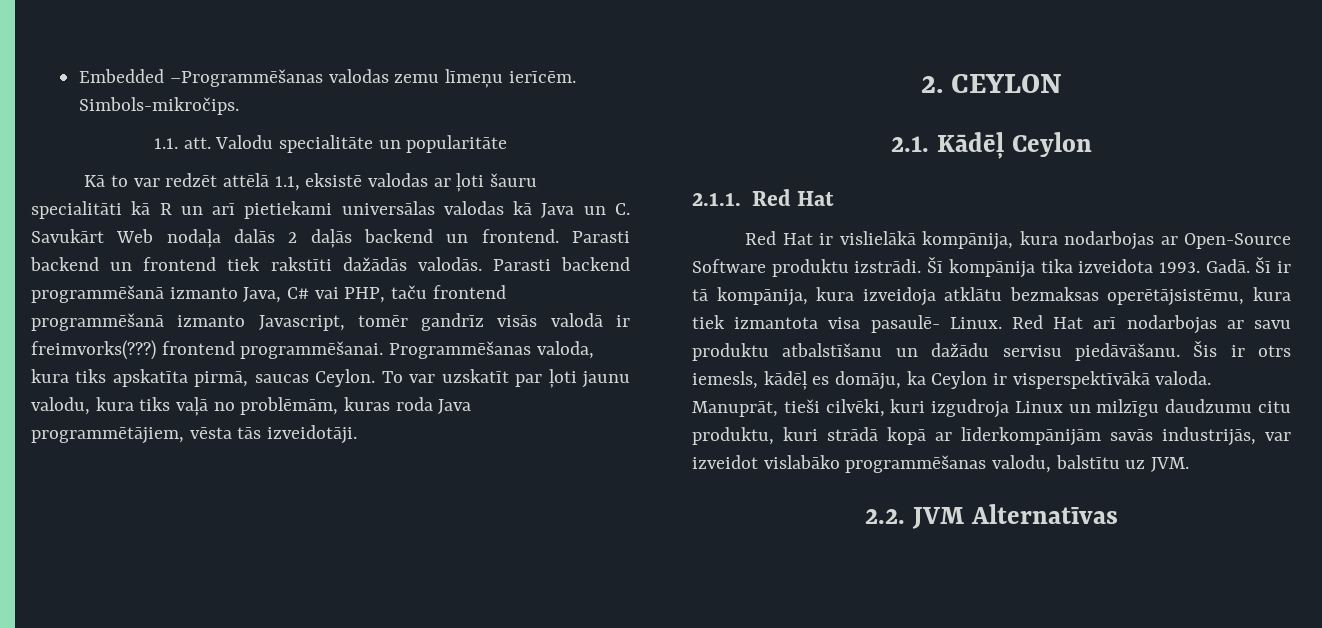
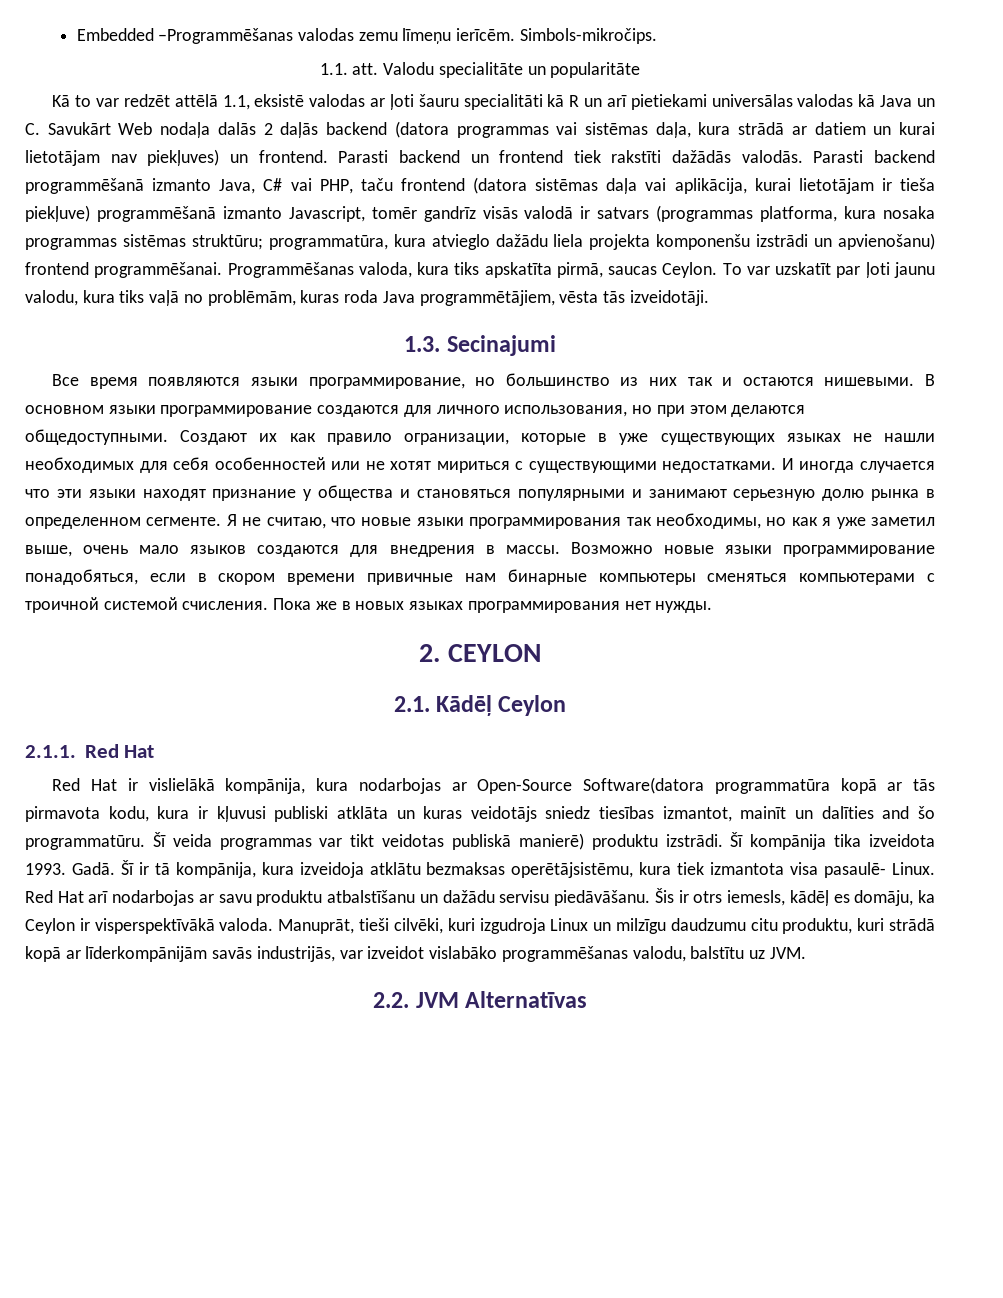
(433, 236) none -> [394,121,935,138] [25,149,220,166] (datora programmas vai sistēmas daļa, kura strādā ar datiem un kurai lietotājam nav piekļuves)
(506, 292) none -> [473,177,935,194] [25,205,90,222] (datora sistēmas daļa vai aplikācija, kurai lietotājam ir tieša piekļuve)
[31,340,156,360] freimvorks(???) -> [597,205,935,222] [25,233,935,250] satvars (programmas platforma, kura nosaka programmas sistēmas struktūru; programmatūra, kura atvieglo dažādu liela projekta komponenšu izstrādi un apvienošanu)
(358, 434) none -> [404,335,556,356] [52,373,935,389] [25,405,806,417] [25,429,935,445] [25,457,936,473] [25,485,936,501] [25,513,935,529] [25,542,936,557] [25,569,936,585] [25,597,713,613] // 1.3. Secinajumi // Все время появляются языки программирование, но большинство из них так и остаются нишевыми. В основном языки программирование создаются для личного использования, но при этом делаются общедоступными. Создают их как правило огранизации, которые в уже существующих языках не нашли необходимых для себя особенностей или не хотят мириться с существующими недостатками. И иногда случается что эти языки находят признание у общества и становяться популярными и занимают серьезную долю рынка в определенном сегменте. Я не считаю, что новые языки программирования так необходимы, но как я уже заметил выше, очень мало языков создаются для внедрения в массы. Возможно новые языки программирование понадобяться, если в скором времени привичные нам бинарные компьютеры сменяться компьютерами с троичной системой счисления. Пока же в новых языках программирования нет нужды.
[692,259,766,273] Software -> [583,777,936,794] [25,806,935,822] [25,832,584,850] Software(datora programmatūra kopā ar tās pirmavota kodu, kura ir kļuvusi publiski atklāta un kuras veidotājs sniedz tiesības izmantot, mainīt un dalīties and šo programmatūru. Šī veida programmas var tikt veidotas publiskā manierē)

